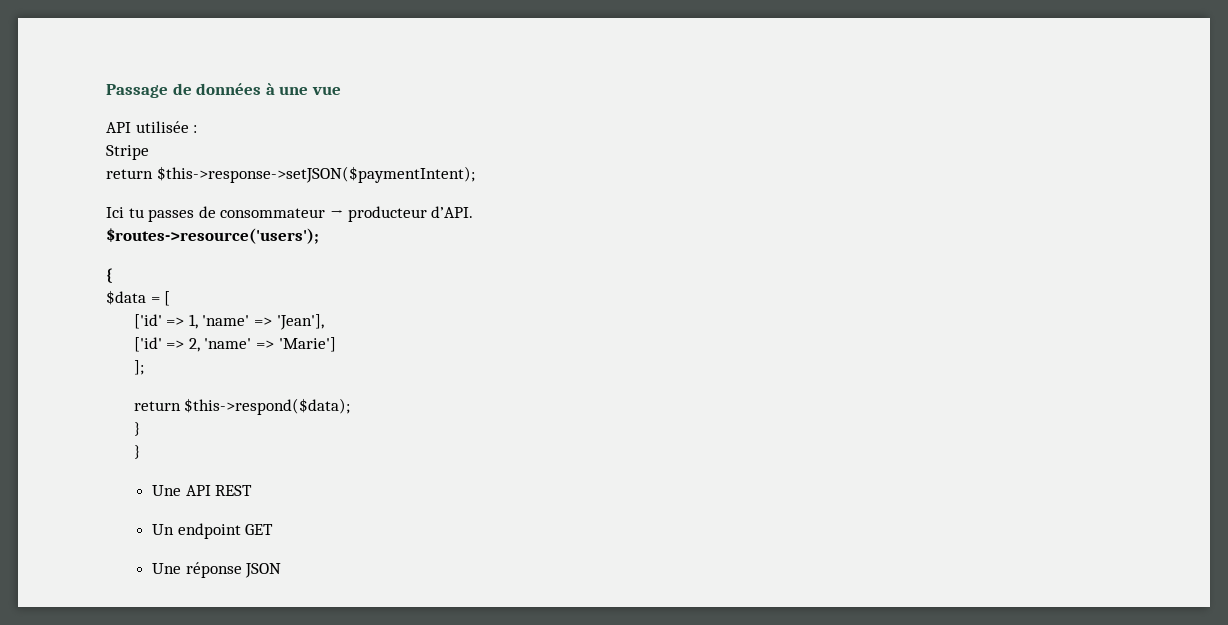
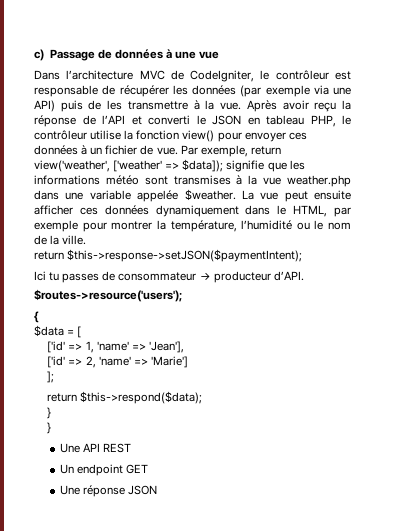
(106, 91) none -> [34,49,44,61] c)
[106,121,198,133] [106,145,149,160] API utilisée : // Stripe -> [34,70,351,82] [34,85,351,97] [34,100,351,112] [34,115,351,127] [34,130,307,142] [34,145,281,157] [34,159,305,172] [34,175,351,187] [34,189,351,202] [34,205,351,217] [34,220,351,232] [34,235,87,245] Dans l’architecture MVC de CodeIgniter, le contrôleur est responsable de récupérer les données (par exemple via une API) puis de les transmettre à la vue. Après avoir reçu la réponse de l’API et converti le JSON en tableau PHP, le contrôleur utilise la fonction view() pour envoyer ces données à un fichier de vue. Par exemple, return view('weather', ['weather' => $data]); signifie que les informations météo sont transmises à la vue weather.php dans une variable appelée $weather. La vue peut ensuite afficher ces données dynamiquement dans le HTML, par exemple pour montrer la température, l’humidité ou le nom de la ville.

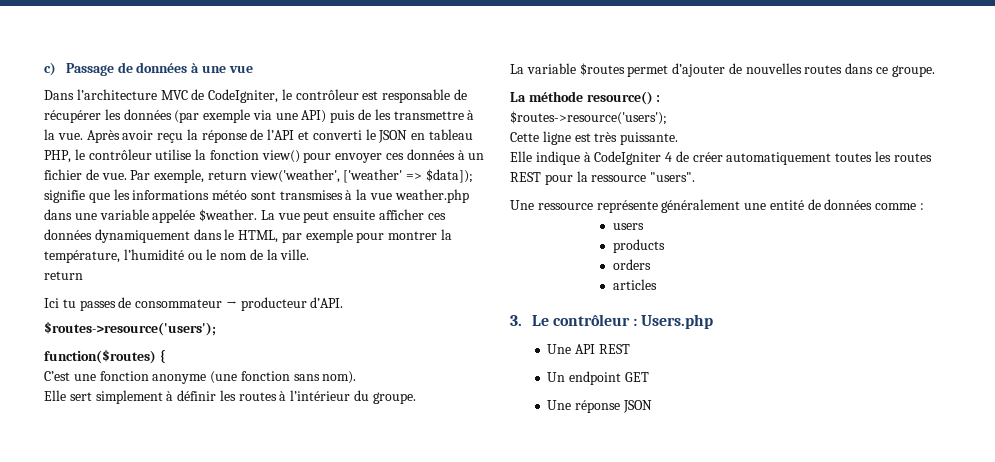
[67,249,303,262] $this->response->setJSON($paymentIntent); -> (83, 275) none
(182, 295) none -> [44,349,156,364] function($routes)
[34,325,82,338] [47,341,184,353] [47,356,188,368] [47,371,55,383] [47,391,203,404] [47,407,52,419] [47,422,52,434] $data = [ // ['id' => 1, 'name' => 'Jean'], // ['id' => 2, 'name' => 'Marie'] // ]; // return $this->respond($data); // } // } -> [44,371,357,384] [44,390,416,404] [510,63,935,77] [510,91,661,105] [510,111,667,125] [510,131,679,145] [510,151,932,165] [510,171,696,185] [510,199,925,213] [612,223,644,230] [612,239,665,253] [612,259,651,270] [612,279,657,290] [510,314,714,329] C’est une fonction anonyme (une fonction sans nom). // Elle sert simplement à définir les routes à l’intérieur du groupe. // La variable $routes permet d’ajouter de nouvelles routes dans ce groupe. // La méthode resource() : // $routes->resource('users'); // Cette ligne est très puissante. // Elle indique à CodeIgniter 4 de créer automatiquement toutes les routes REST pour la ressource "users". // Une ressource représente généralement une entité de données comme : // users // products // orders // articles // 3. Le contrôleur : Users.php

